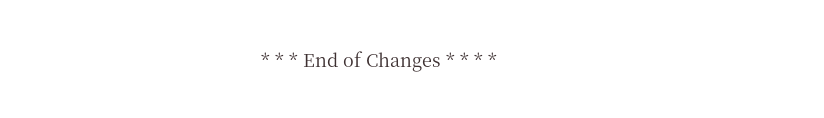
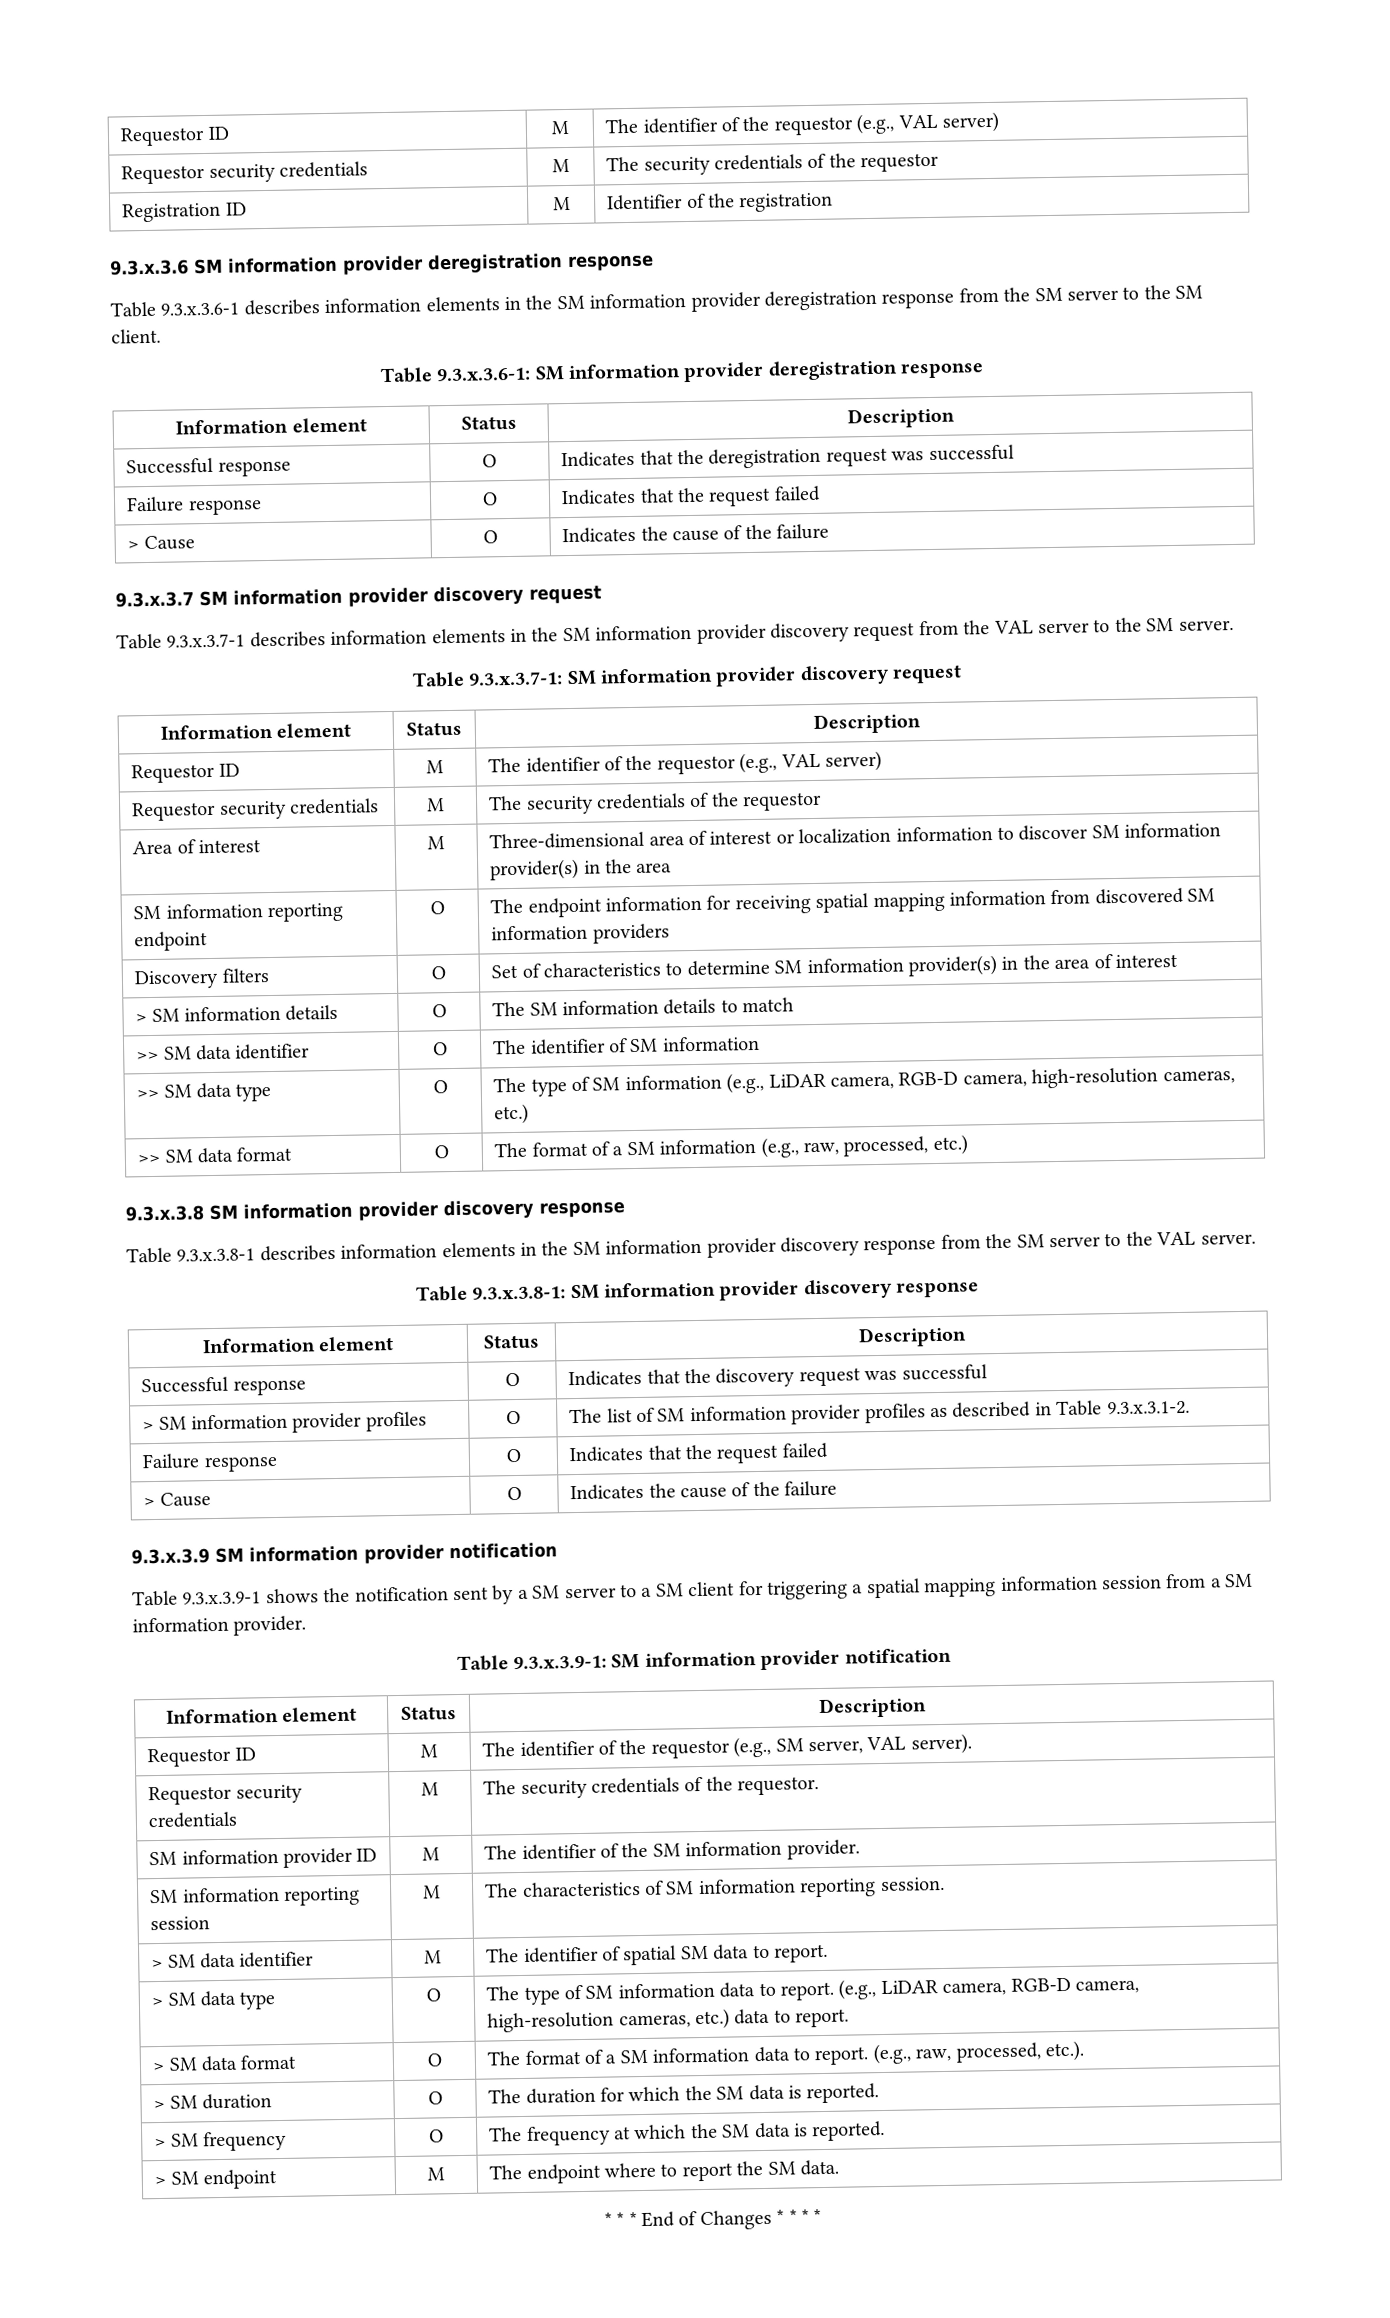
(260, 59) none -> [120,126,230,147] [550,120,569,135] [605,111,1001,136] [121,161,369,185] [551,158,570,173] [606,152,940,176] [122,202,247,223] [552,196,571,211] [607,192,834,213] [110,253,654,276] [110,284,1204,318] [111,328,161,344] [379,359,985,384] [175,417,367,435] [460,415,517,431] [846,407,955,429] [126,457,291,477] [482,454,497,468] [561,444,1015,469] [126,496,262,516] [482,492,498,506] [561,485,821,507] [127,535,195,551] [483,530,498,544] [562,523,830,544] [115,585,602,608] [116,617,1234,650] [411,664,963,688] [159,722,352,740] [406,721,462,737] [812,713,921,734] [131,763,240,784] [426,760,444,774] [488,750,883,775] [132,798,380,822] [426,798,445,812] [488,791,823,815] [132,839,262,855] [427,836,445,850] [489,822,1222,850] [490,858,673,881] [133,902,345,923] [134,931,209,952] [429,901,445,915] [490,887,1216,918] [491,923,670,944] [134,968,270,990] [430,966,446,980] [491,953,1179,979] [135,1004,339,1023] [431,1004,447,1018] [492,997,795,1017] [136,1043,311,1061] [432,1042,448,1056] [493,1035,760,1055] [136,1082,272,1102] [432,1080,448,1094] [493,1067,1235,1097] [494,1103,530,1125] [137,1146,293,1164] [433,1145,449,1159] [494,1134,968,1158] [125,1199,625,1222] [126,1231,1256,1264] [415,1278,980,1302] [201,1336,395,1354] [483,1334,540,1350] [857,1326,967,1348] [141,1376,306,1396] [504,1372,520,1387] [568,1364,988,1388] [142,1411,427,1433] [505,1410,521,1425] [569,1400,1190,1425] [142,1453,278,1473] [505,1448,521,1463] [569,1442,828,1464] [143,1492,211,1507] [506,1486,522,1501] [570,1480,838,1501] [131,1542,558,1565] [132,1573,1254,1607] [132,1615,307,1636] [456,1647,952,1672] [165,1706,358,1724] [401,1706,457,1721] [817,1697,927,1719] [147,1747,256,1768] [420,1744,438,1758] [482,1733,972,1759] [148,1784,303,1806] [148,1811,239,1829] [421,1782,439,1796] [483,1776,820,1799] [149,1847,378,1868] [422,1847,440,1861] [484,1839,860,1860] [150,1886,361,1906] [150,1916,211,1931] [423,1885,441,1899] [484,1876,945,1898] [151,1951,315,1969] [424,1950,442,1964] [486,1943,829,1966] [151,1990,277,2010] [425,1988,441,2002] [486,1977,1140,2005] [487,2008,850,2033] [152,2054,298,2072] [426,2053,443,2067] [487,2040,1086,2066] [153,2093,273,2110] [427,2091,443,2105] [488,2083,880,2104] [154,2130,288,2152] [428,2129,444,2143] [489,2120,886,2146] [154,2169,279,2190] [427,2167,445,2181] [489,2159,840,2184] Requestor ID | M | The identifier of the requestor (e.g., VAL server) // Requestor security credentials | M | The security credentials of the requestor // Registration ID | M | Identifier of the registration // 9.3.x.3.6 SM information provider deregistration response // Table 9.3.x.3.6-1 describes information elements in the SM information provider deregistration response from the SM server to the SM client. // Table 9.3.x.3.6-1: SM information provider deregistration response // Information element | Status | Description // Successful response | O | Indicates that the deregistration request was successful // Failure response | O | Indicates that the request failed // > Cause | O | Indicates the cause of the failure // 9.3.x.3.7 SM information provider discovery request // Table 9.3.x.3.7-1 describes information elements in the SM information provider discovery request from the VAL server to the SM server. // Table 9.3.x.3.7-1: SM information provider discovery request // Information element | Status | Description // Requestor ID | M | The identifier of the requestor (e.g., VAL server) // Requestor security credentials | M | The security credentials of the requestor // Area of interest | M | Three-dimensional area of interest or localization information to discover SM information provider(s) in the area // SM information reporting endpoint | O | The endpoint information for receiving spatial mapping information from discovered SM information providers // Discovery filters | O | Set of characteristics to determine SM information provider(s) in the area of interest // > SM information details | O | The SM information details to match // >> SM data identifier | O | The identifier of SM information // >> SM data type | O | The type of SM information (e.g., LiDAR camera, RGB-D camera, high-resolution cameras, etc.) // >> SM data format | O | The format of a SM information (e.g., raw, processed, etc.) // 9.3.x.3.8 SM information provider discovery response // Table 9.3.x.3.8-1 describes information elements in the SM information provider discovery response from the SM server to the VAL server. // Table 9.3.x.3.8-1: SM information provider discovery response // Information element | Status | Description // Successful response | O | Indicates that the discovery request was successful // > SM information provider profiles | O | The list of SM information provider profiles as described in Table 9.3.x.3.1-2. // Failure response | O | Indicates that the request failed // > Cause | O | Indicates the cause of the failure // 9.3.x.3.9 SM information provider notification // Table 9.3.x.3.9-1 shows the notification sent by a SM server to a SM client for triggering a spatial mapping information session from a SM information provider. // Table 9.3.x.3.9-1: SM information provider notification // Information element | Status | Description // Requestor ID | M | The identifier of the requestor (e.g., SM server, VAL server). // Requestor security credentials | M | The security credentials of the requestor. // SM information provider ID | M | The identifier of the SM information provider. // SM information reporting session | M | The characteristics of SM information reporting session. // > SM data identifier | M | The identifier of spatial SM data to report. // > SM data type | O | The type of SM information data to report. (e.g., LiDAR camera, RGB-D camera, high-resolution cameras, etc.) data to report. // > SM data format | O | The format of a SM information data to report. (e.g., raw, processed, etc.). // > SM duration | O | The duration for which the SM data is reported. // > SM frequency | O | The frequency at which the SM data is reported. // > SM endpoint | M | The endpoint where to report the SM data. //

